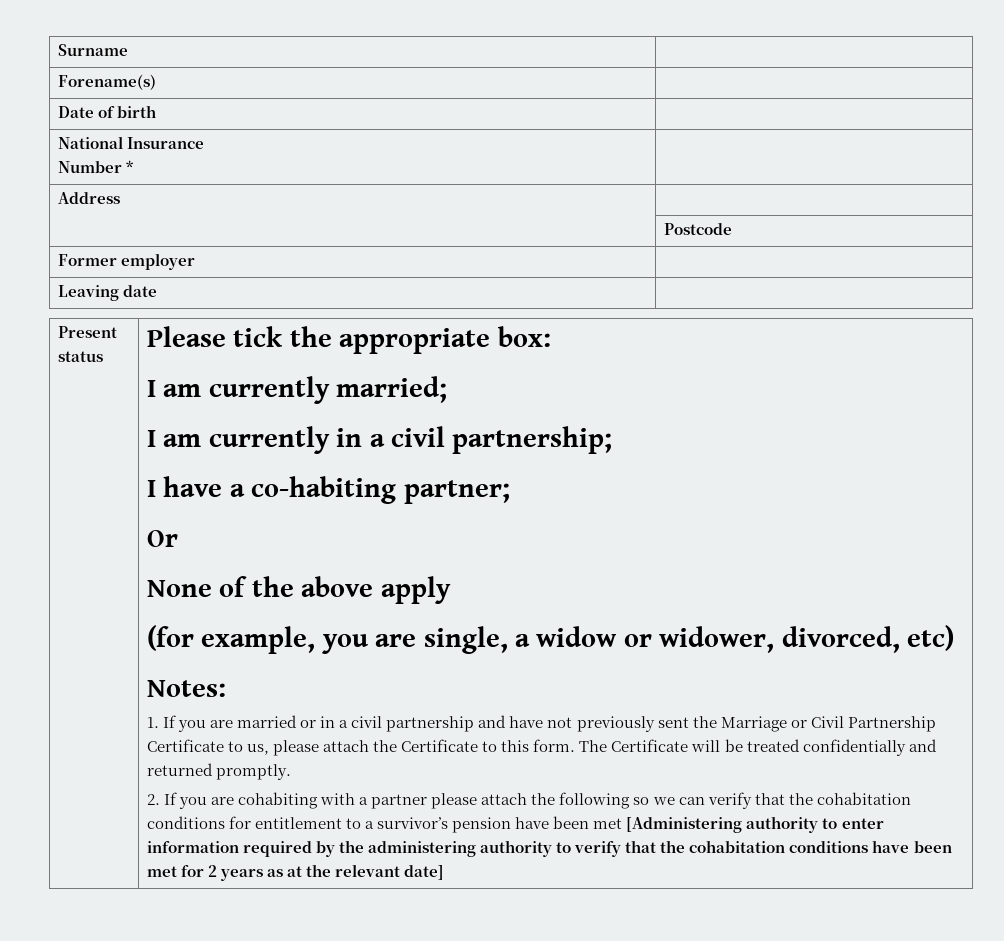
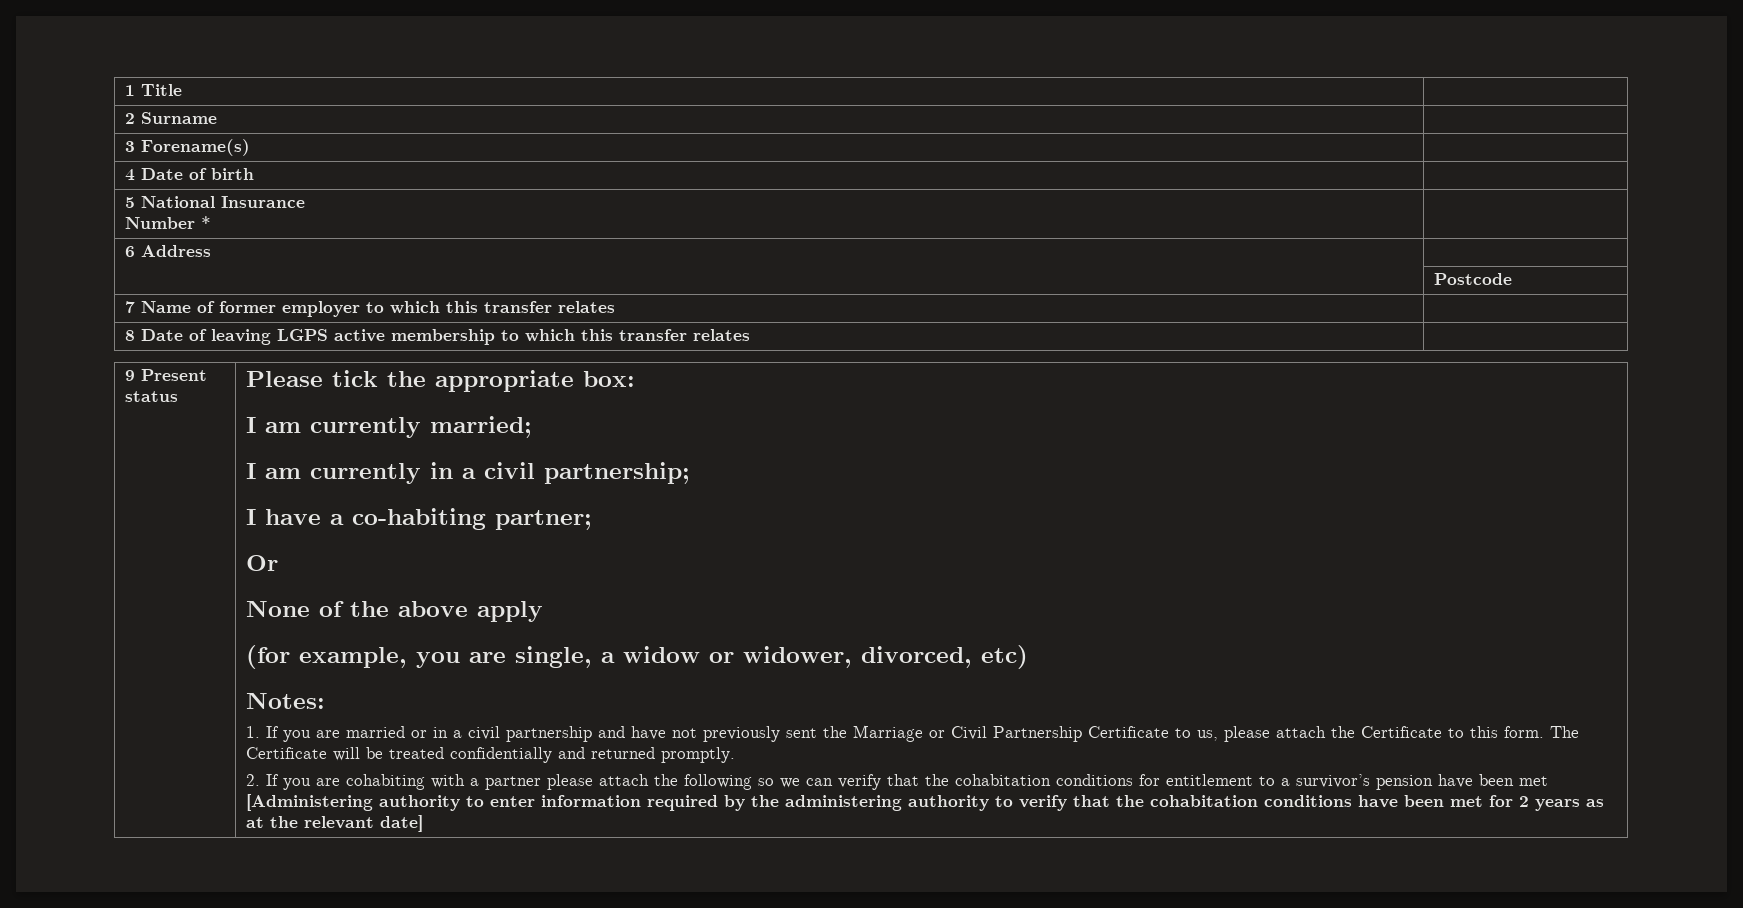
(57, 50) none -> [125,84,183,96] [125,113,136,124] 1 Title | // 2
(128, 50) none -> [125,141,136,152] 3
(156, 82) none -> [125,169,136,181] 4
(156, 111) none -> [125,197,136,208] 5
(134, 166) none -> [125,246,136,257] 6
[57,253,195,270] [57,285,157,301] Former employer | // Leaving date | // -> [125,301,616,317] [125,329,751,345] [125,370,136,381] 7 Name of former employer to which this transfer relates | // 8 Date of leaving LGPS active membership to which this transfer relates | // 9

